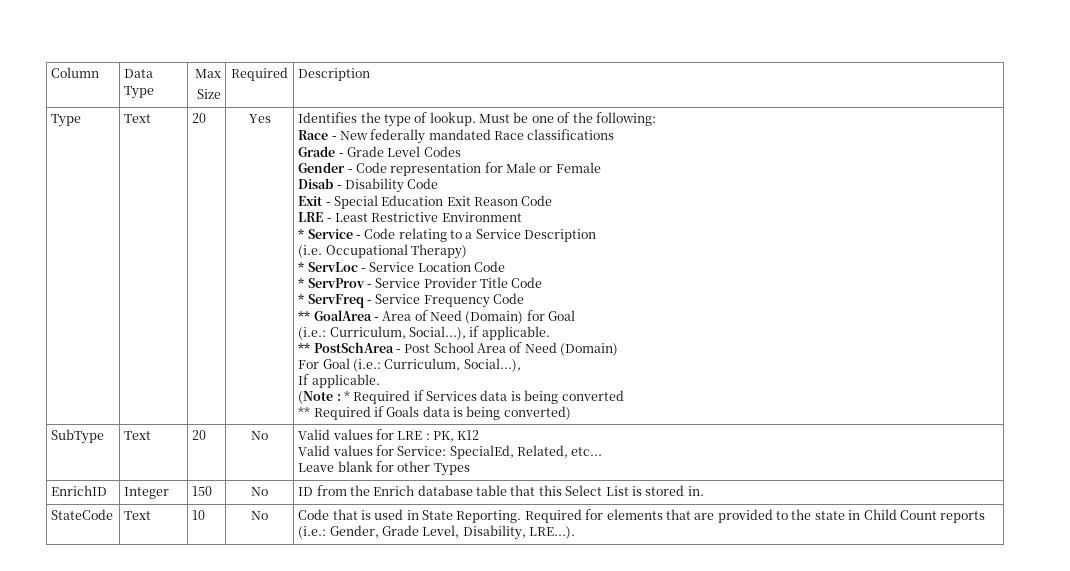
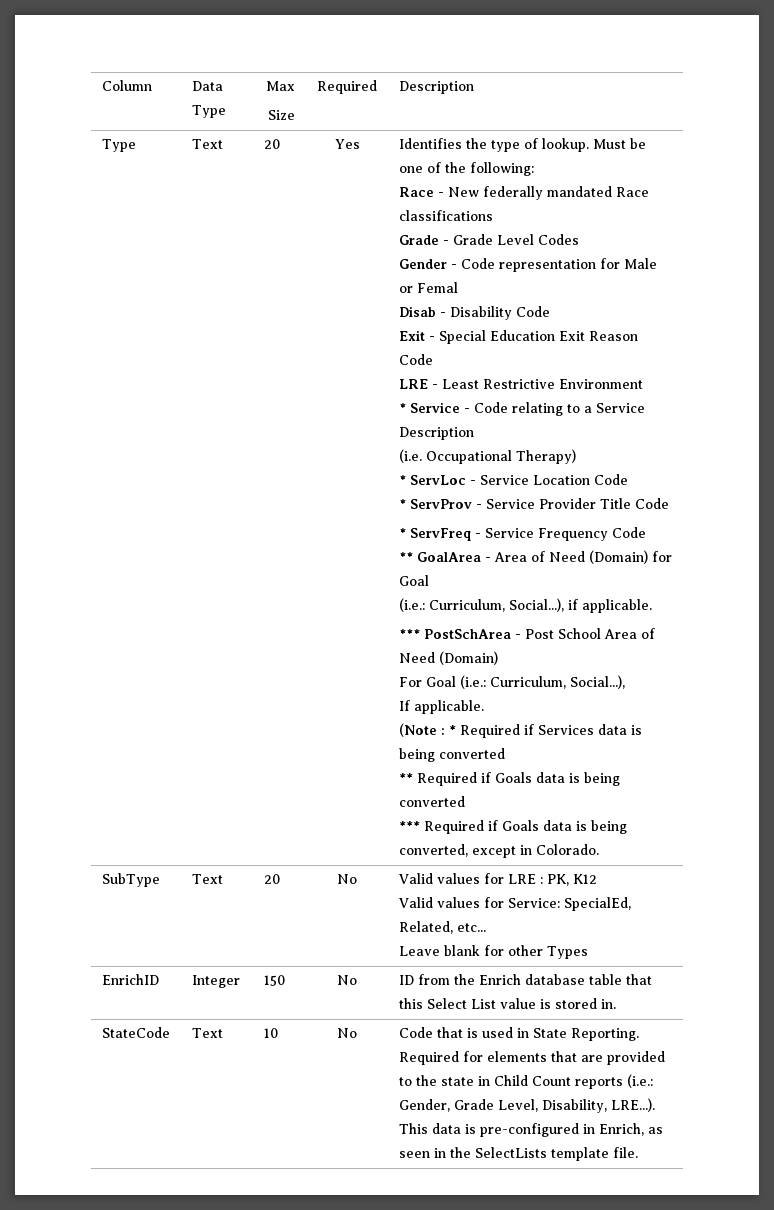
[555,162,601,173] Female -> [416,282,458,293] Femal
[298,343,311,353] ** -> [398,629,420,639] ***
[503,406,571,420] converted) -> [398,796,465,807] [398,820,627,834] [398,844,599,858] converted // *** Required if Goals data is being converted, except in Colorado.
(629, 491) none -> [499,998,536,1009] value
(576, 532) none -> [398,1123,663,1137] [398,1147,638,1161] This data is pre-configured in Enrich, as seen in the SelectLists template file.

